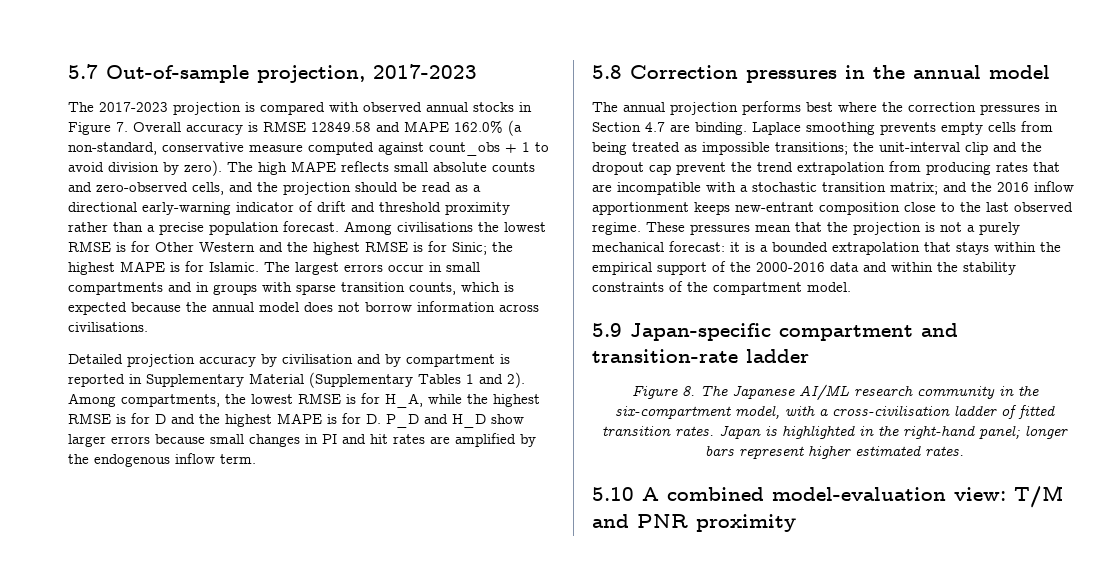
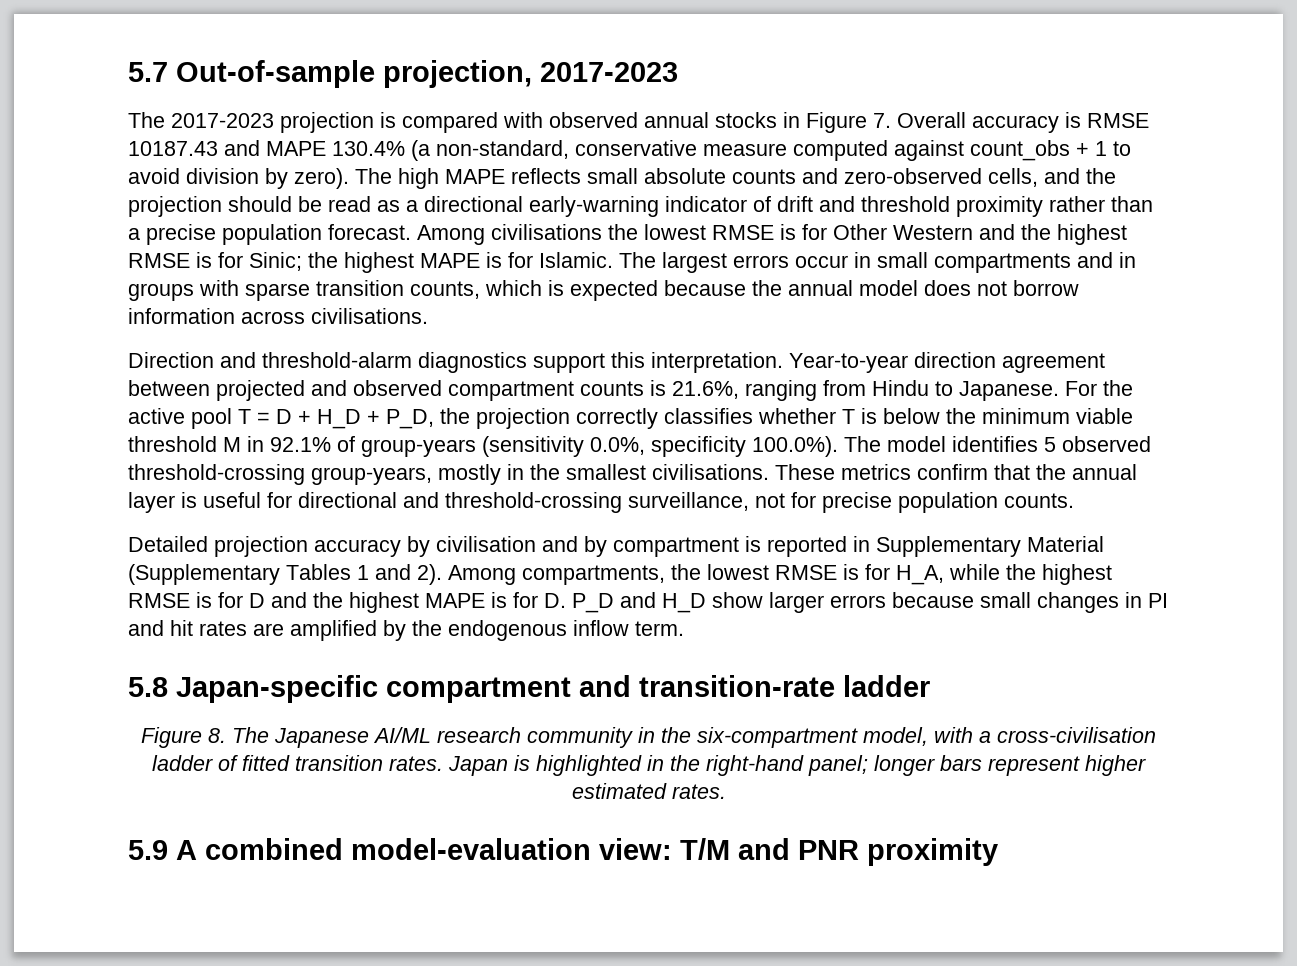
[311,122,371,132] 12849.58 -> [128,141,218,156] 10187.43
[454,120,503,133] 162.0% -> [332,141,405,156] 130.4%
(148, 327) none -> [128,352,1105,373] [128,380,1133,401] [128,408,1133,429] [128,436,1151,457] [128,464,1137,485] [128,492,1074,513] // Direction and threshold-alarm diagnostics support this interpretation. Year-to-year direction agreement between projected and observed compartment counts is 21.6%, ranging from Hindu to Japanese. For the active pool T = D + H_D + P_D, the projection correctly classifies whether T is below the minimum viable threshold M in 92.1% of group-years (sensitivity 0.0%, specificity 100.0%). The model identifies 5 observed threshold-crossing group-years, mostly in the smallest civilisations. These metrics confirm that the annual layer is useful for directional and threshold-crossing surveillance, not for precise population counts.
[630,65,1050,83] [592,101,1058,115] [592,121,1053,135] [592,142,1042,155] [592,161,1060,175] [592,181,1074,195] [592,202,1073,215] [592,222,1020,235] [592,241,1061,255] [592,261,1016,275] [592,281,851,295] [592,323,622,337] Correction pressures in the annual model // The annual projection performs best where the correction pressures in Section 4.7 are binding. Laplace smoothing prevents empty cells from being treated as impossible transitions; the unit-interval clip and the dropout cap prevent the trend extrapolation from producing rates that are incompatible with a stochastic transition matrix; and the 2016 inflow apportionment keeps new-entrant composition close to the last observed regime. These pressures mean that the projection is not a purely mechanical forecast: it is a bounded extrapolation that stays within the empirical support of the 2000-2016 data and within the stability constraints of the compartment model. // 5.9 -> (168, 687) none
[592,487,634,501] 5.10 -> [128,840,168,860] 5.9

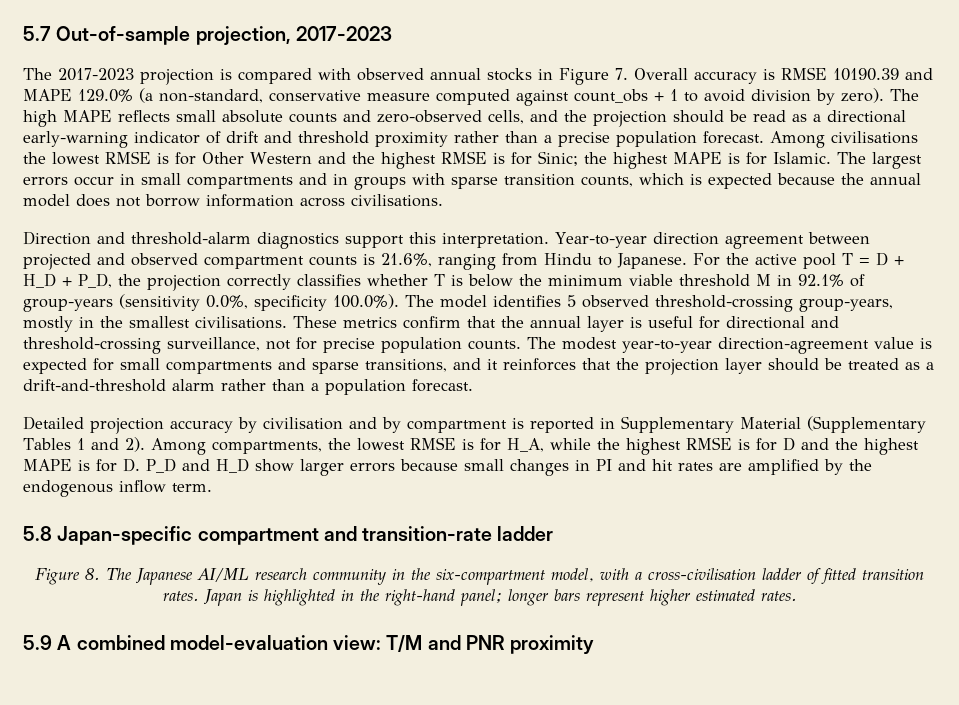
[128,141,218,156] 10187.43 -> [833,68,899,81] 10190.39
[332,141,405,156] 130.4% -> [78,89,133,102] 129.0%
(1074, 500) none -> [527,337,932,354] [23,358,934,375] [23,379,473,395] The modest year-to-year direction-agreement value is expected for small compartments and sparse transitions, and it reinforces that the projection layer should be treated as a drift-and-threshold alarm rather than a population forecast.

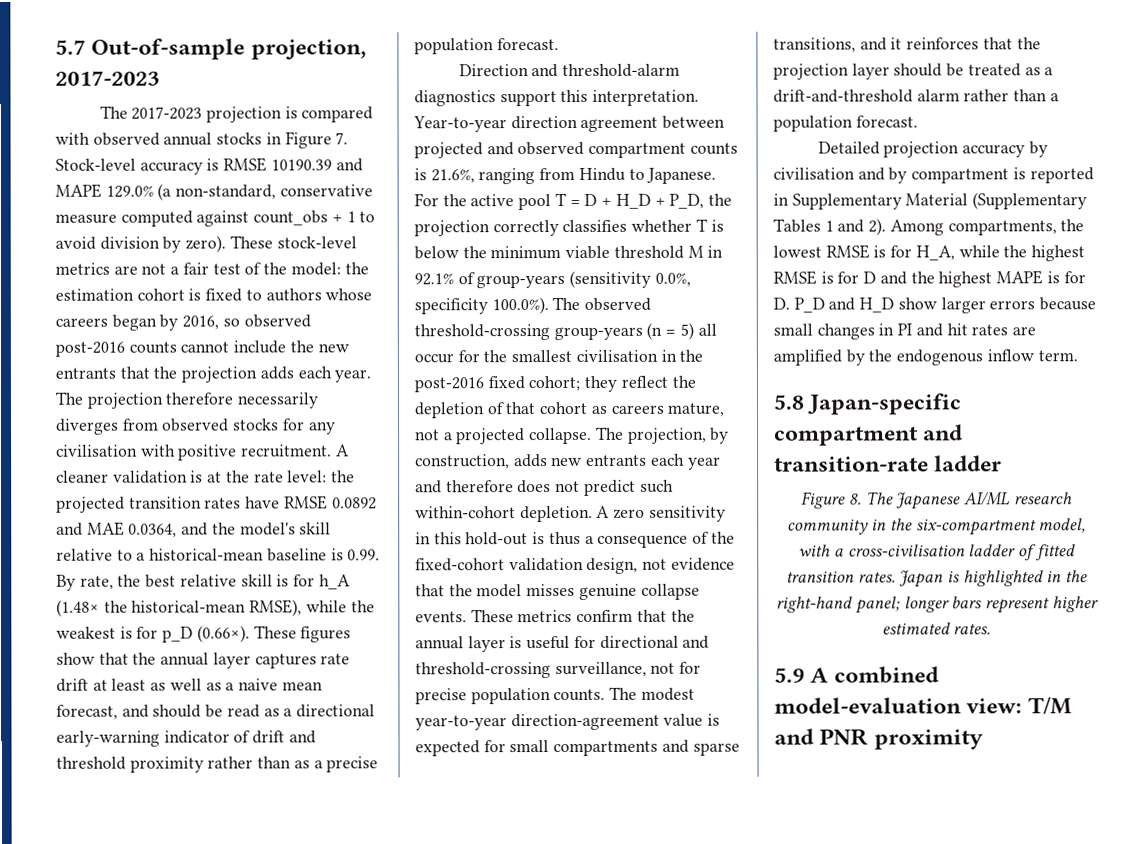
[634,68,688,80] Overall -> [55,158,136,171] Stock-level
[890,89,919,101] [23,110,667,127] The high MAPE reflects small absolute counts and zero-observed cells, and the projection -> [229,235,357,249] [55,262,369,276] [55,288,373,302] [55,314,311,331] [55,340,349,357] [55,366,372,383] [55,391,319,409] [55,418,336,435] [56,444,350,461] [56,470,356,484] [56,495,377,513] [56,521,332,538] [56,548,381,562] [56,574,351,591] [56,599,375,617] [56,625,352,643] [56,652,351,669] [56,678,323,692] [56,704,149,720] These stock-level metrics are not a fair test of the model: the estimation cohort is fixed to authors whose careers began by 2016, so observed post-2016 counts cannot include the new entrants that the projection adds each year. The projection therefore necessarily diverges from observed stocks for any civilisation with positive recruitment. A cleaner validation is at the rate level: the projected transition rates have RMSE 0.0892 and MAE 0.0364, and the model's skill relative to a historical-mean baseline is 0.99. By rate, the best relative skill is for h_A (1.48× the historical-mean RMSE), while the weakest is for p_D (0.66×). These figures show that the annual layer captures rate drift at least as well as a naive mean forecast, and
(538, 137) none -> [293,760,310,769] as
[770,131,918,148] [23,151,922,169] [23,173,921,190] [23,194,443,207] Among civilisations the lowest RMSE is for Other Western and the highest RMSE is for Sinic; the highest MAPE is for Islamic. The largest errors occur in small compartments and in groups with sparse transition counts, which is expected because the annual model does not borrow information across civilisations. -> (559, 44) none
[440,295,893,312] [23,316,287,332] model identifies 5 observed threshold-crossing group-years, mostly in the smallest civilisations. -> [584,297,652,311] [414,322,717,341] [414,349,704,364] [414,375,696,393] [414,401,725,419] [415,426,730,445] [415,453,721,470] [415,479,674,496] [415,505,726,523] [415,531,735,548] [415,557,735,574] [415,583,700,600] [415,611,467,623] observed threshold-crossing group-years (n = 5) all occur for the smallest civilisation in the post-2016 fixed cohort; they reflect the depletion of that cohort as careers mature, not a projected collapse. The projection, by construction, adds new entrants each year and therefore does not predict such within-cohort depletion. A zero sensitivity in this hold-out is thus a consequence of the fixed-cohort validation design, not evidence that the model misses genuine collapse events.

